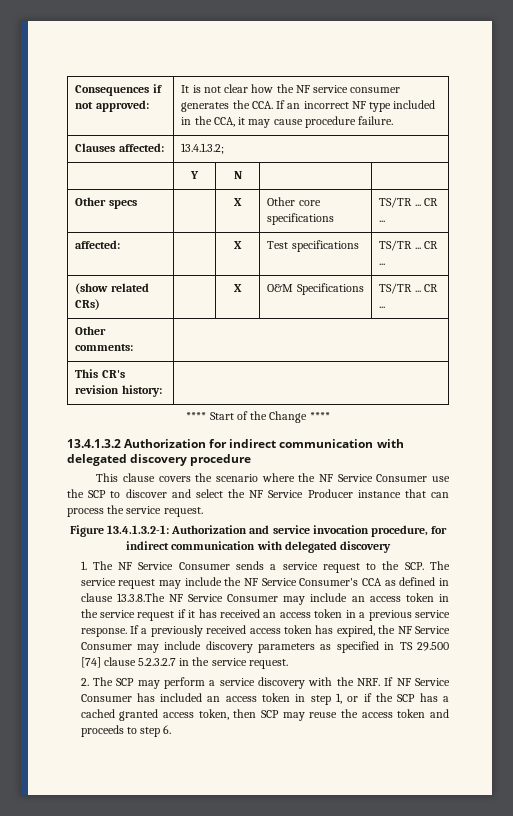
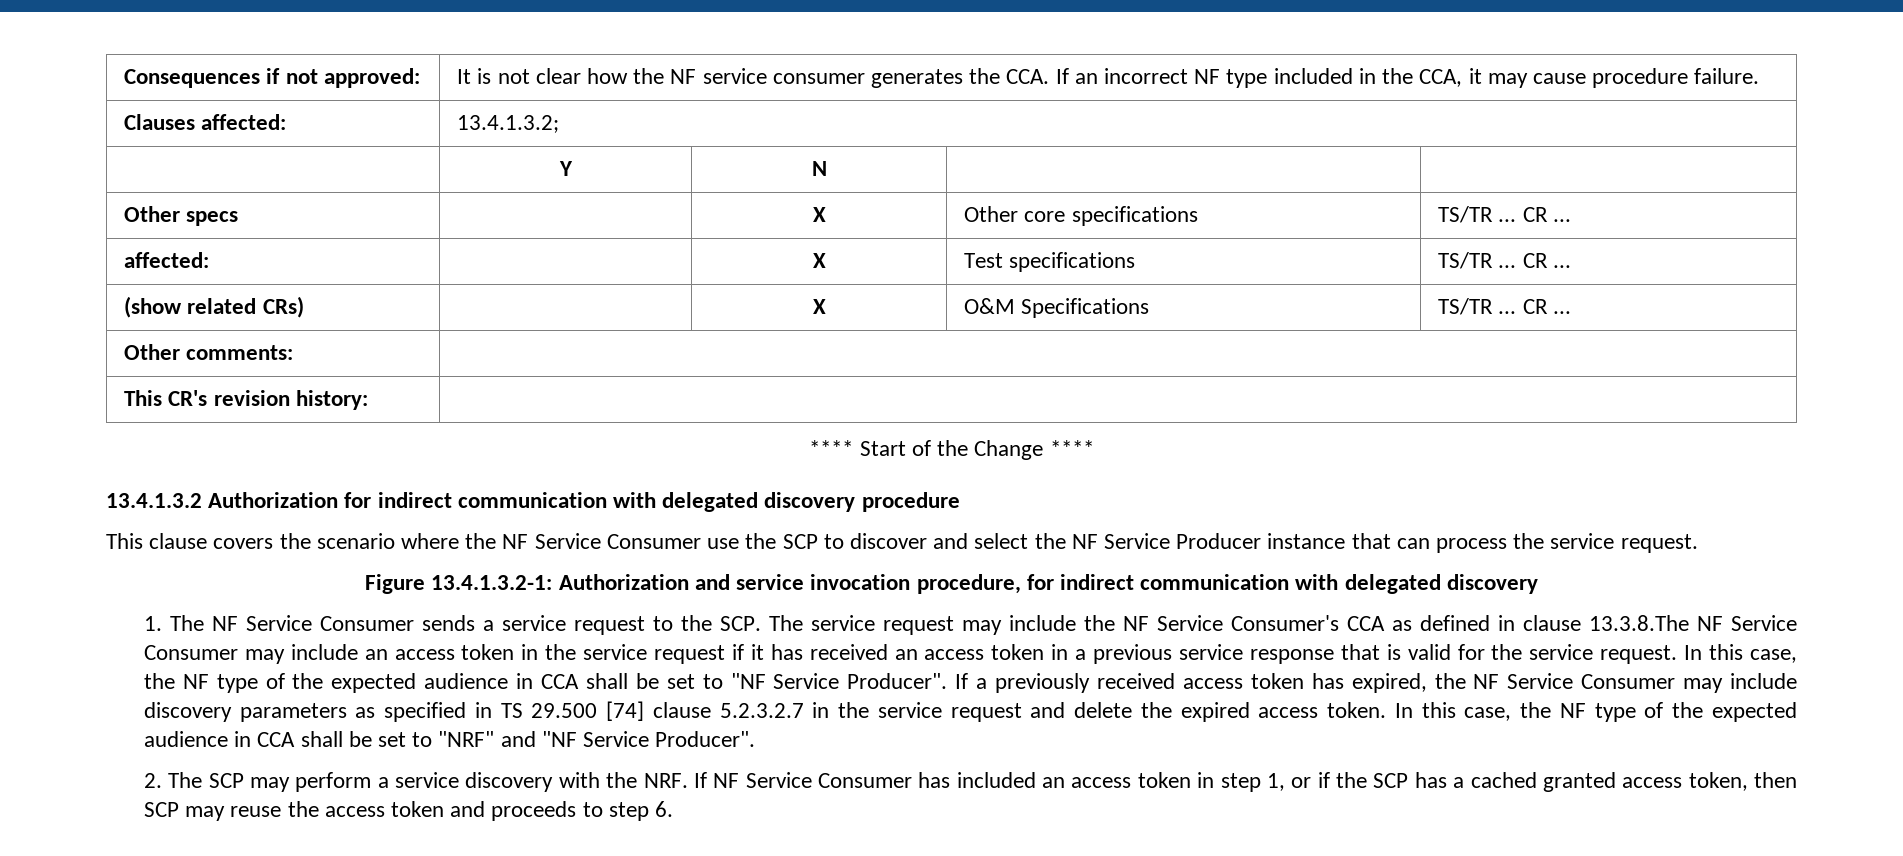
[80,628,127,637] response. -> [1249,644,1797,664] [143,673,948,693] response that is valid for the service request. In this case, the NF type of the expected audience in CCA shall be set to "NF Service Producer".
[248,659,288,669] request. -> [950,702,1798,722] [143,731,756,747] request and delete the expired access token. In this case, the NF type of the expected audience in CCA shall be set to "NRF" and "NF Service Producer".

